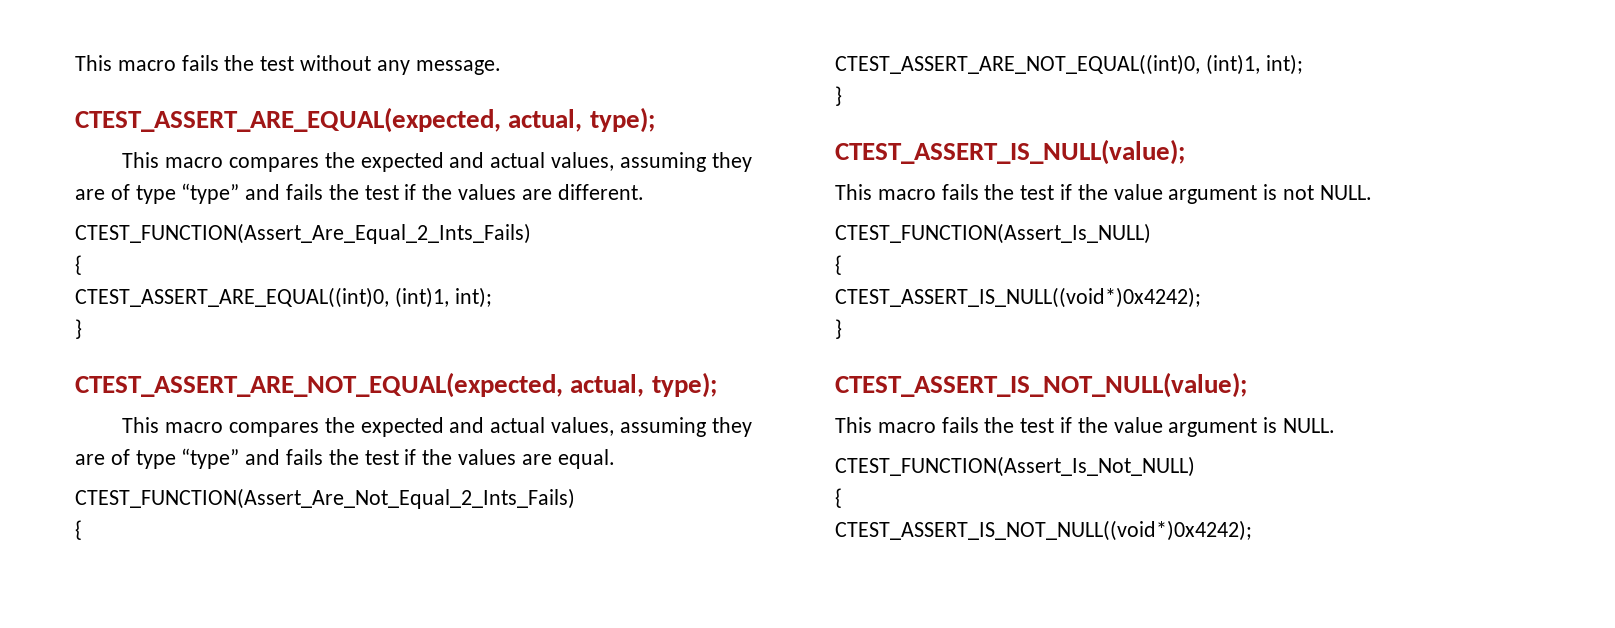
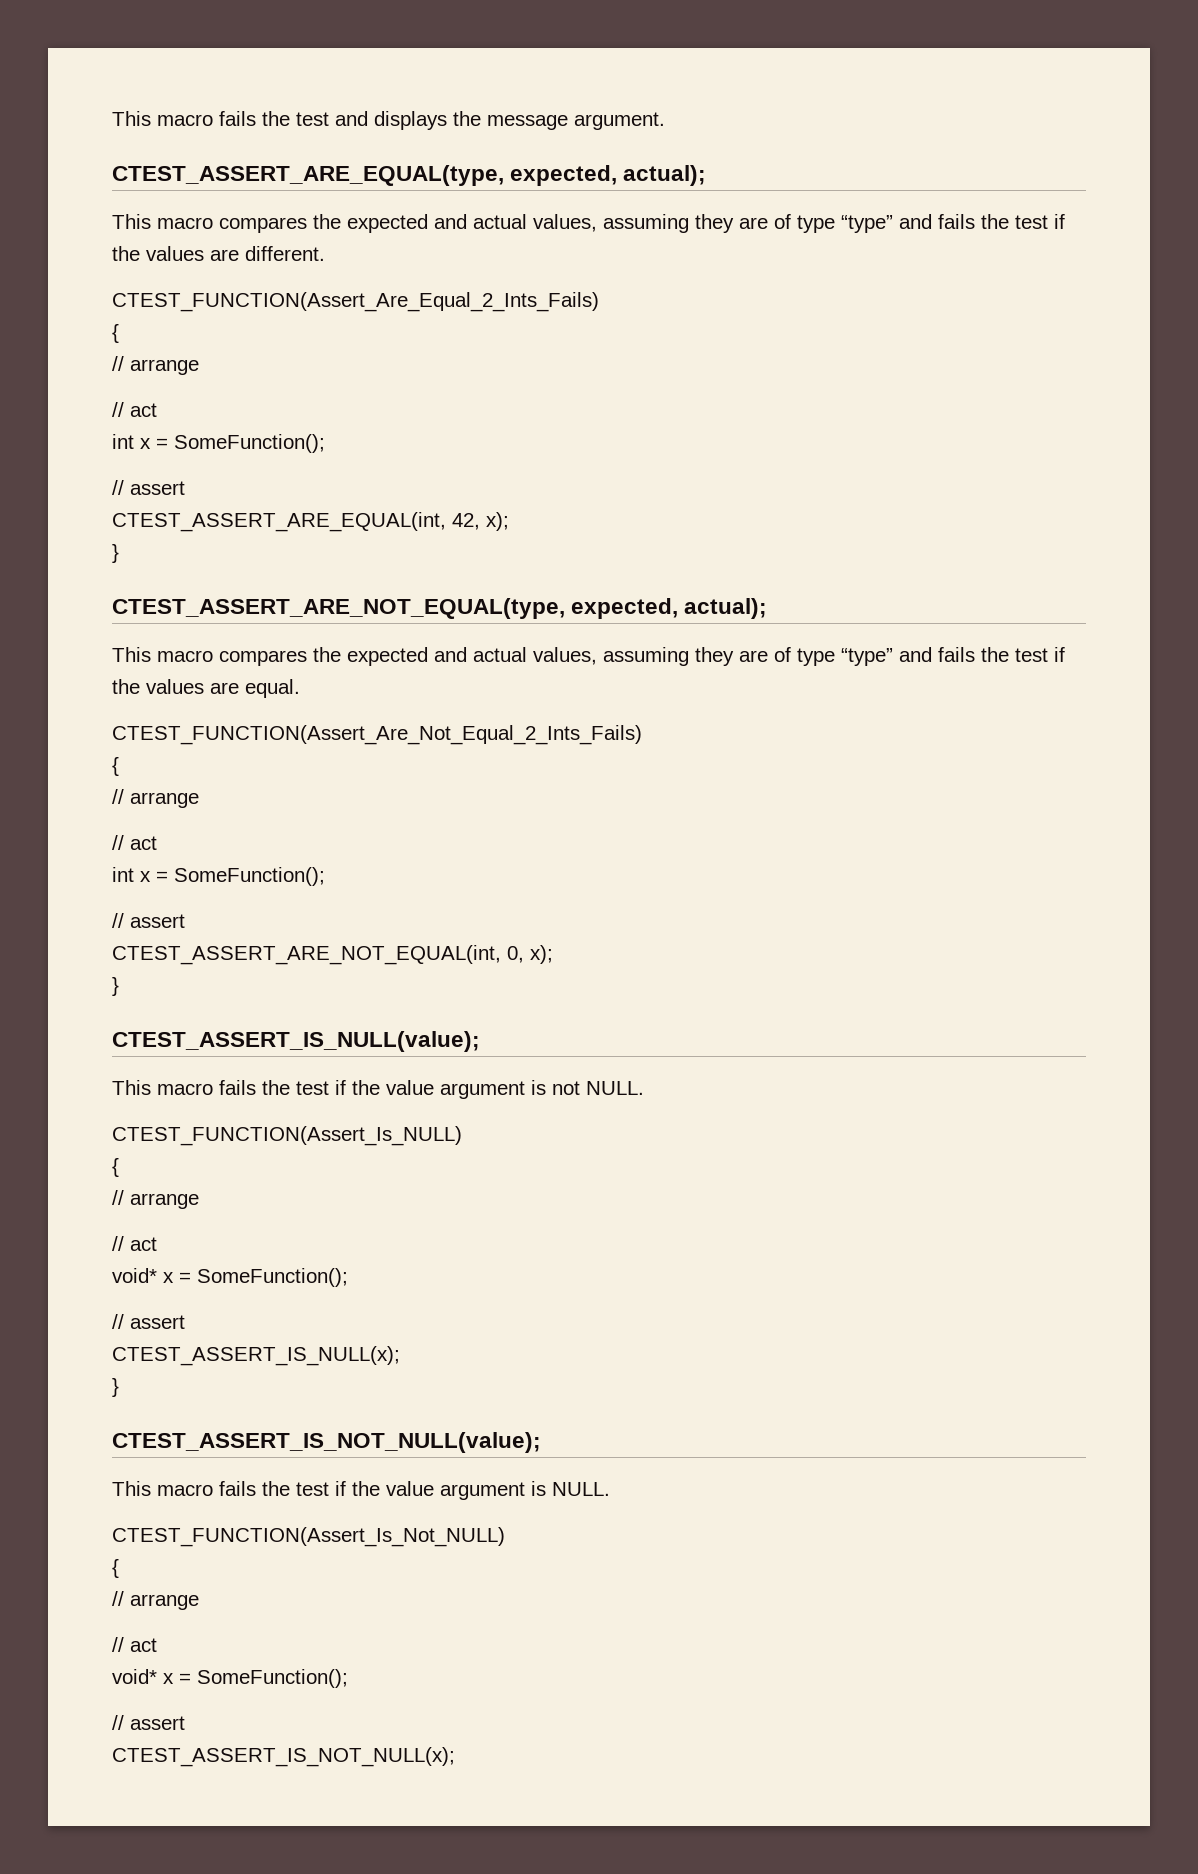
[75,55,501,75] [75,107,655,133] This macro fails the test without any message. // CTEST_ASSERT_ARE_EQUAL(expected, actual, type); -> [112,111,665,130] [112,165,707,186] This macro fails the test and displays the message argument. // CTEST_ASSERT_ARE_EQUAL(type, expected, actual);
[75,287,492,308] [75,319,82,339] [75,372,717,398] CTEST_ASSERT_ARE_EQUAL((int)0, (int)1, int); // } // CTEST_ASSERT_ARE_NOT_EQUAL(expected, actual, type); -> [112,356,199,375] [112,402,157,417] [112,434,325,453] [112,480,185,495] [112,512,509,532] [112,544,119,563] [112,598,768,619] // arrange // // act // int x = SomeFunction(); // // assert // CTEST_ASSERT_ARE_EQUAL(int, 42, x); // } // CTEST_ASSERT_ARE_NOT_EQUAL(type, expected, actual);
[835,54,1303,75] CTEST_ASSERT_ARE_NOT_EQUAL((int)0, (int)1, int); -> [112,789,199,808] [112,835,157,850] [112,867,325,886] [112,913,185,928] [112,945,553,965] // arrange // // act // int x = SomeFunction(); // // assert // CTEST_ASSERT_ARE_NOT_EQUAL(int, 0, x);
[835,287,1201,308] CTEST_ASSERT_IS_NULL((void*)0x4242); -> [112,1190,199,1209] [112,1236,157,1251] [112,1268,348,1287] [112,1314,185,1329] [112,1346,400,1366] // arrange // // act // void* x = SomeFunction(); // // assert // CTEST_ASSERT_IS_NULL(x);
[835,520,1252,541] CTEST_ASSERT_IS_NOT_NULL((void*)0x4242); -> [112,1591,199,1610] [112,1637,157,1652] [112,1669,348,1688] [112,1715,185,1730] [112,1747,455,1767] // arrange // // act // void* x = SomeFunction(); // // assert // CTEST_ASSERT_IS_NOT_NULL(x);

